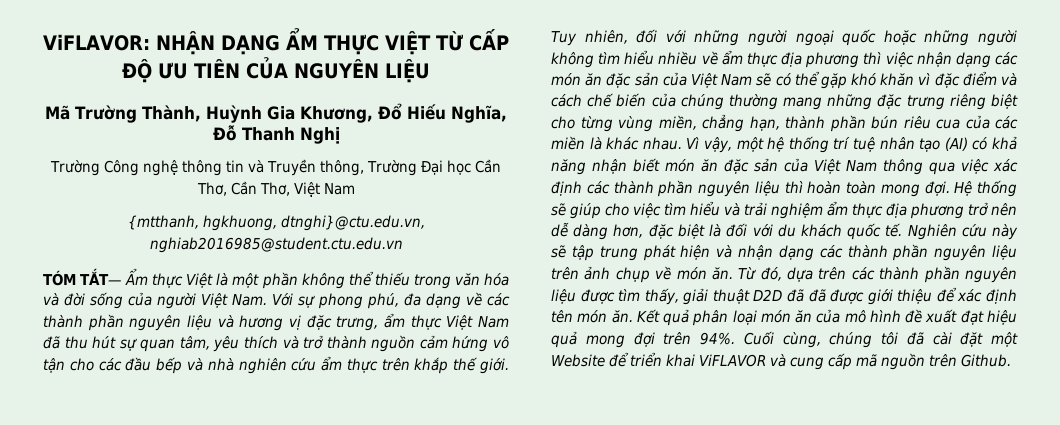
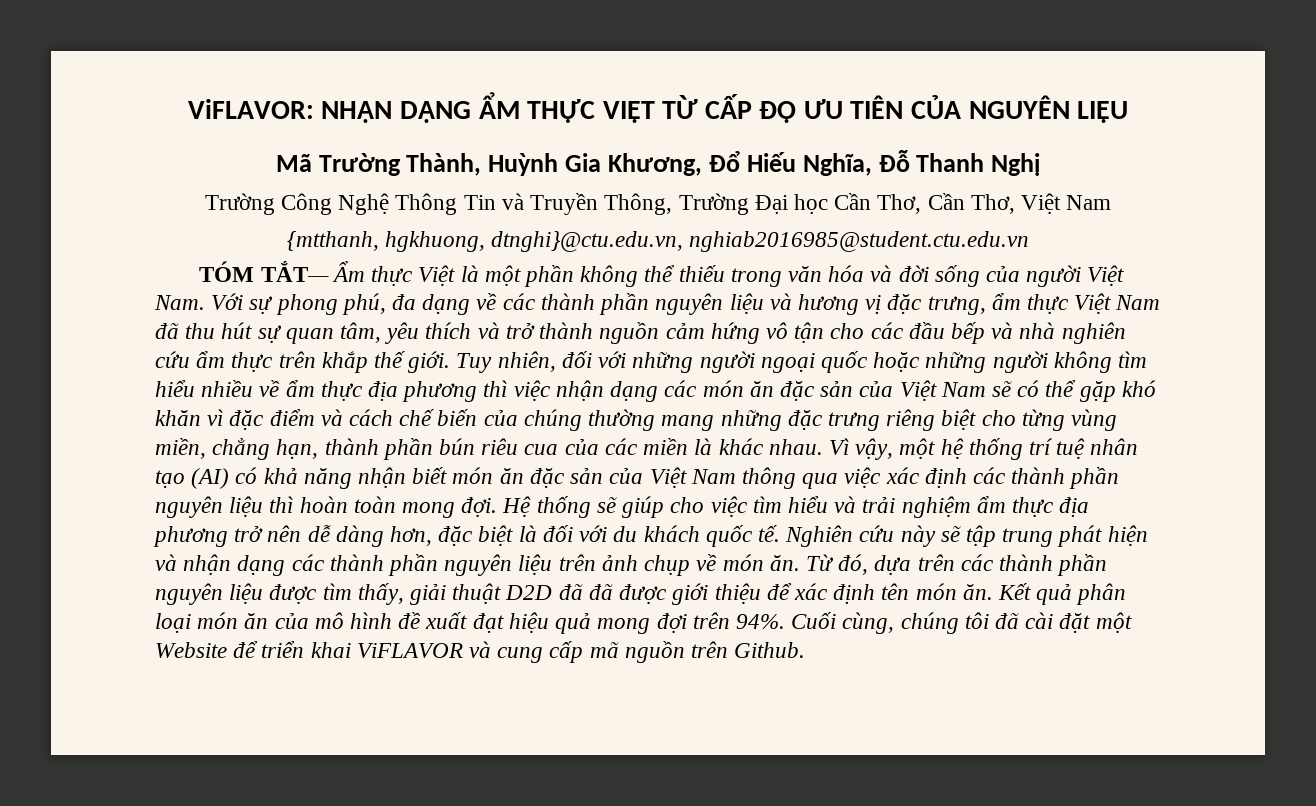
[143,160,245,176] nghệ thông tin -> [338,193,496,215] Nghệ Thông Tin
[319,160,364,176] thông, -> [604,193,673,215] Thông,

